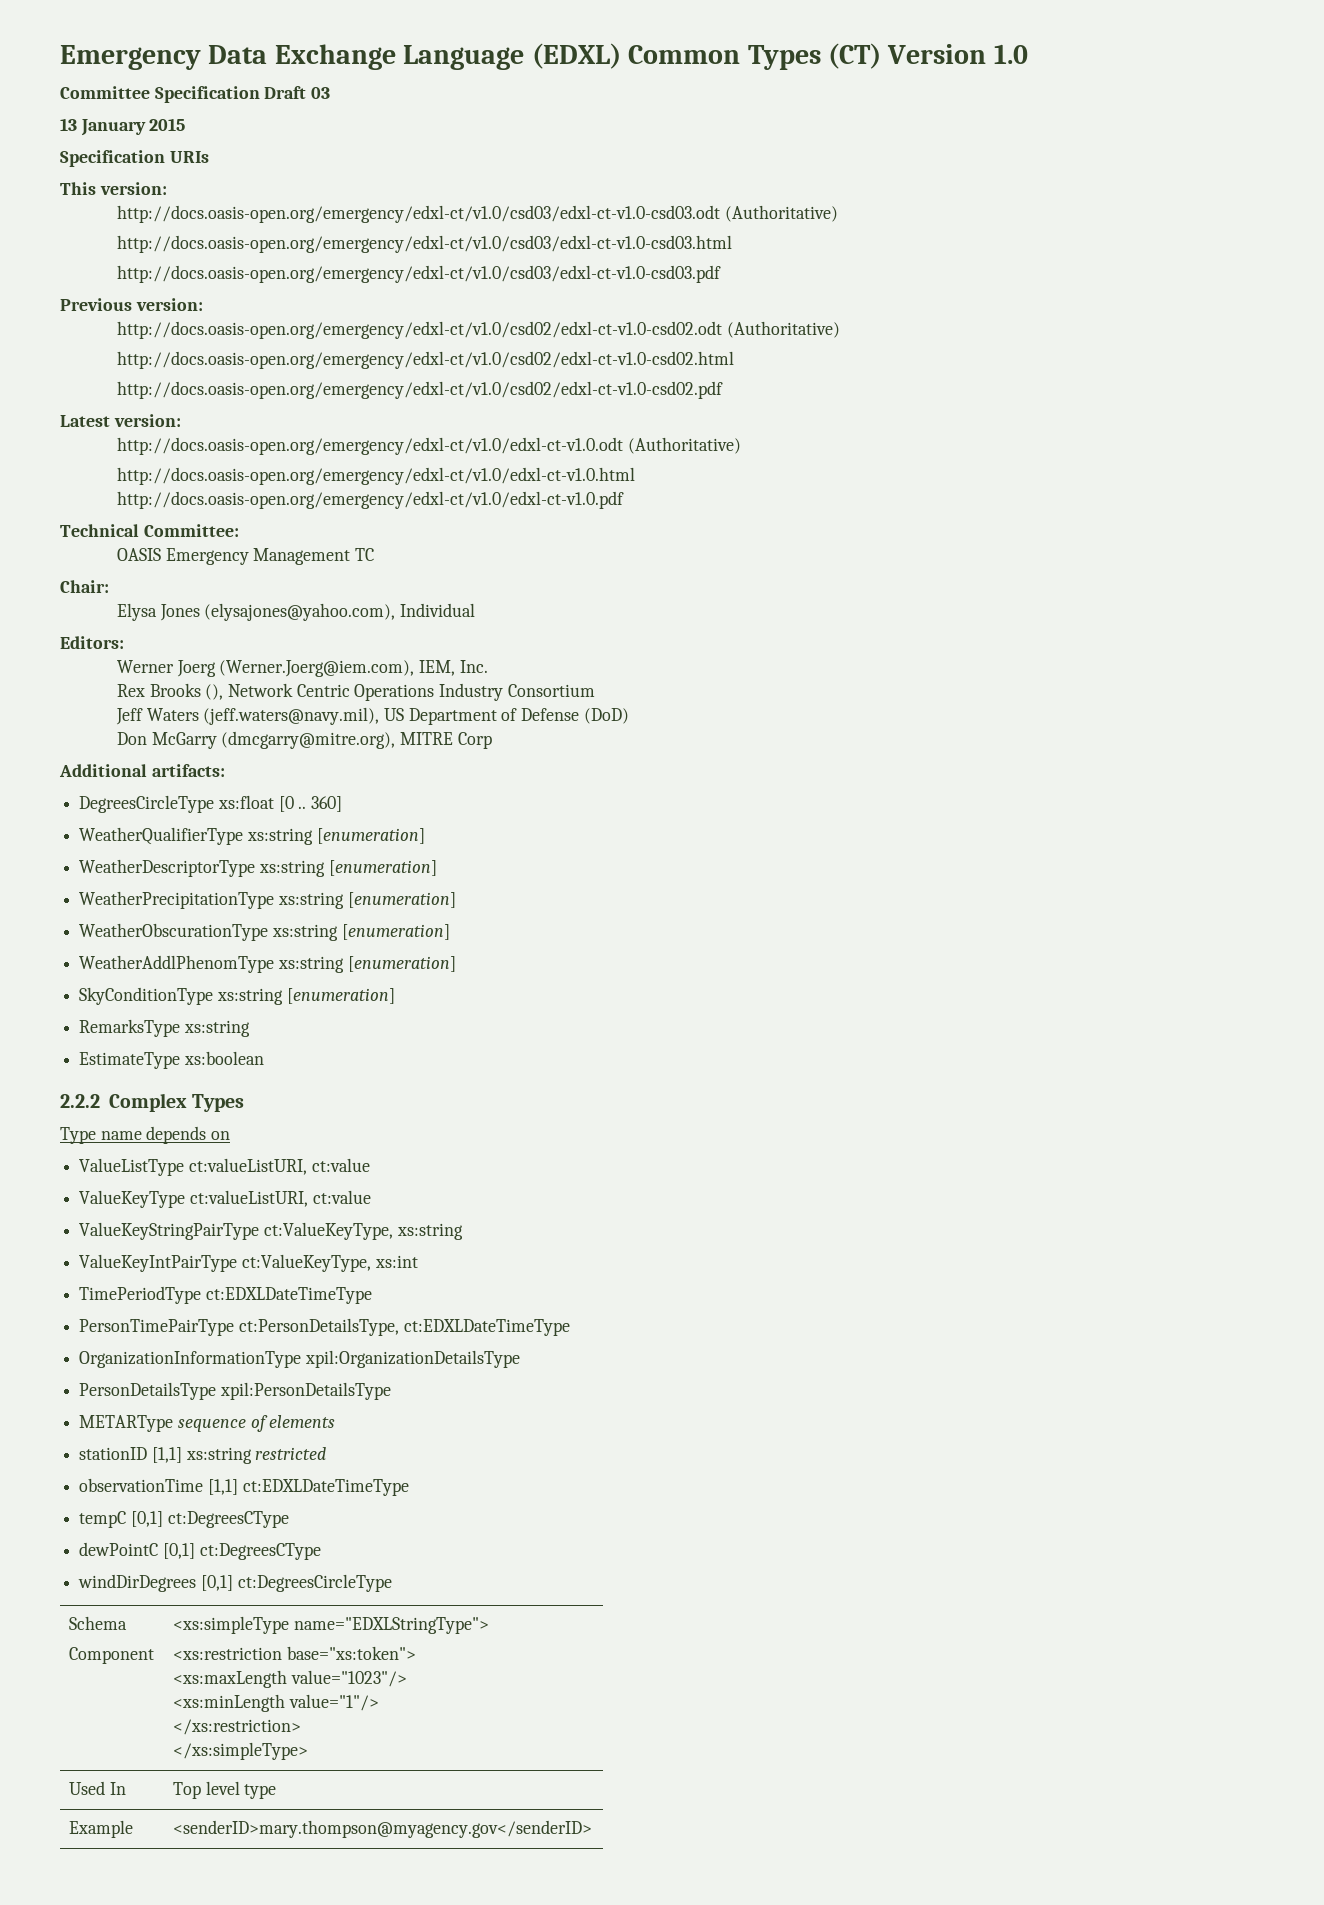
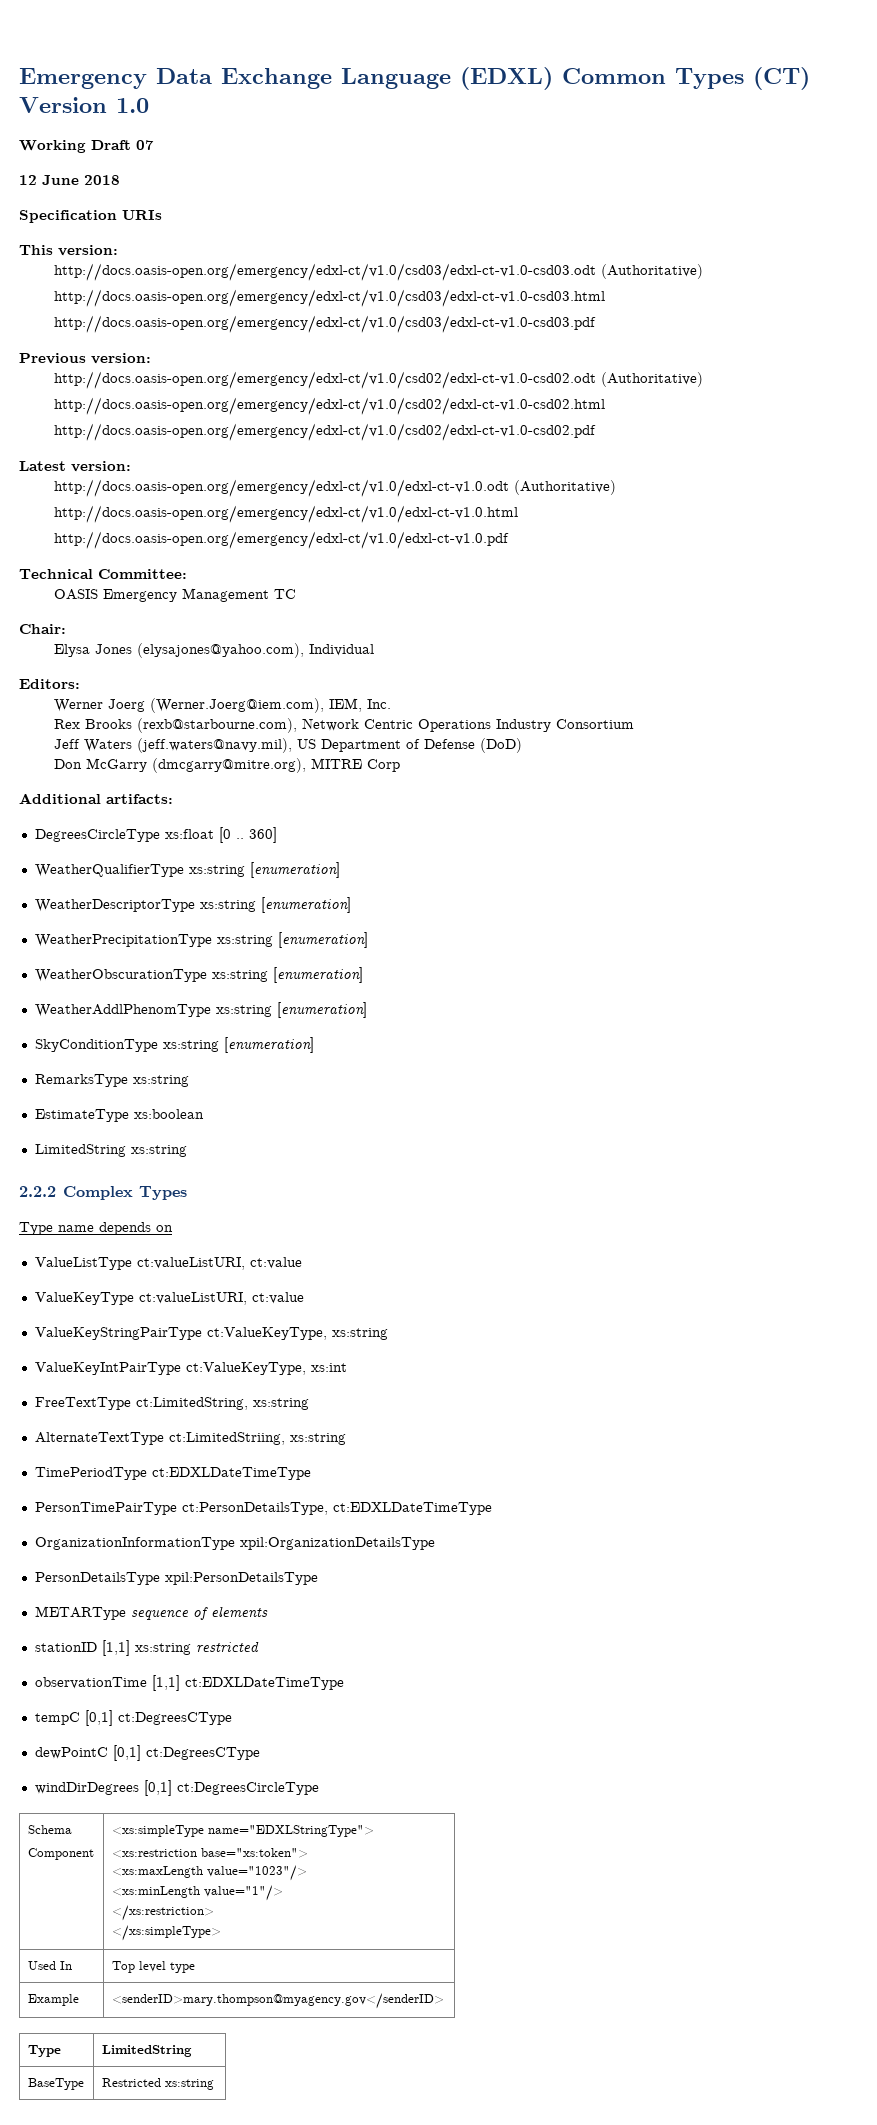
[60,86,331,103] [60,118,186,136] Committee Specification Draft 03 // 13 January 2015 -> [19,140,154,153] [19,175,120,185] Working Draft 07 // 12 June 2018
[205,684,224,700] (), -> [137,718,298,733] (rexb@starbourne.com),
(264, 1058) none -> [34,1144,187,1157] // LimitedString xs:string
(418, 1261) none -> [34,1397,309,1410] [34,1432,346,1445] // FreeTextType ct:LimitedString, xs:string // AlternateTextType ct:LimitedStriing, xs:string
(593, 1829) none -> [27,2045,61,2057] [101,2045,192,2057] [27,2078,84,2090] [101,2078,214,2090] // Type | LimitedString // BaseType | Restricted xs:string

